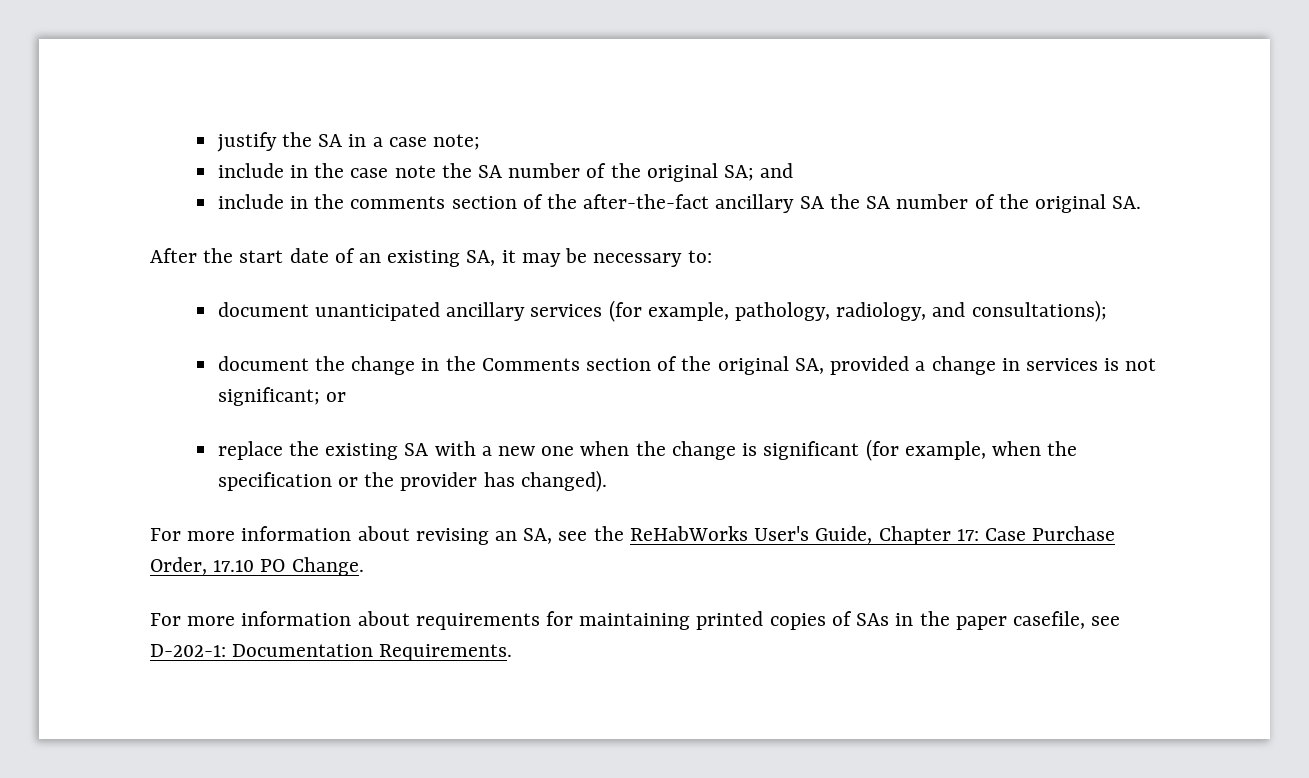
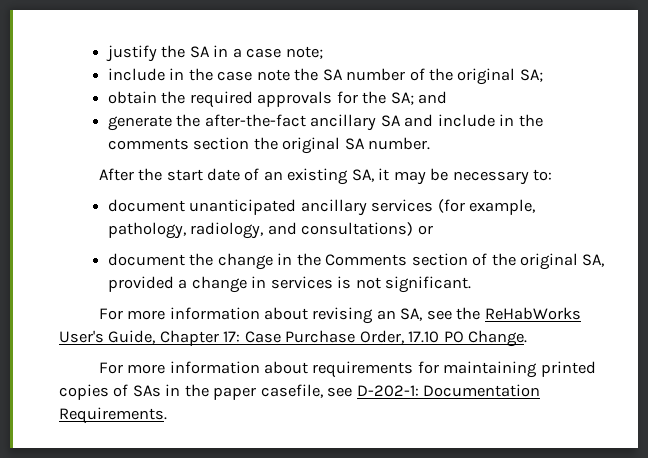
[760,163,794,178] and // -> [107,91,448,108] [107,114,434,131] // obtain the required approvals for the SA; and // generate the after-the-fact ancillary SA and
[522,194,1142,213] of the after-the-fact ancillary SA the SA number of the original SA. -> [253,137,431,154] the original SA number.
[971,300,1107,322] consultations); -> [301,222,433,236] consultations) or
[217,387,347,406] [217,439,1078,461] [217,470,607,492] significant; or // replace the existing SA with a new one when the change is significant (for example, when the specification or the provider has changed). -> [385,276,472,293] significant.

